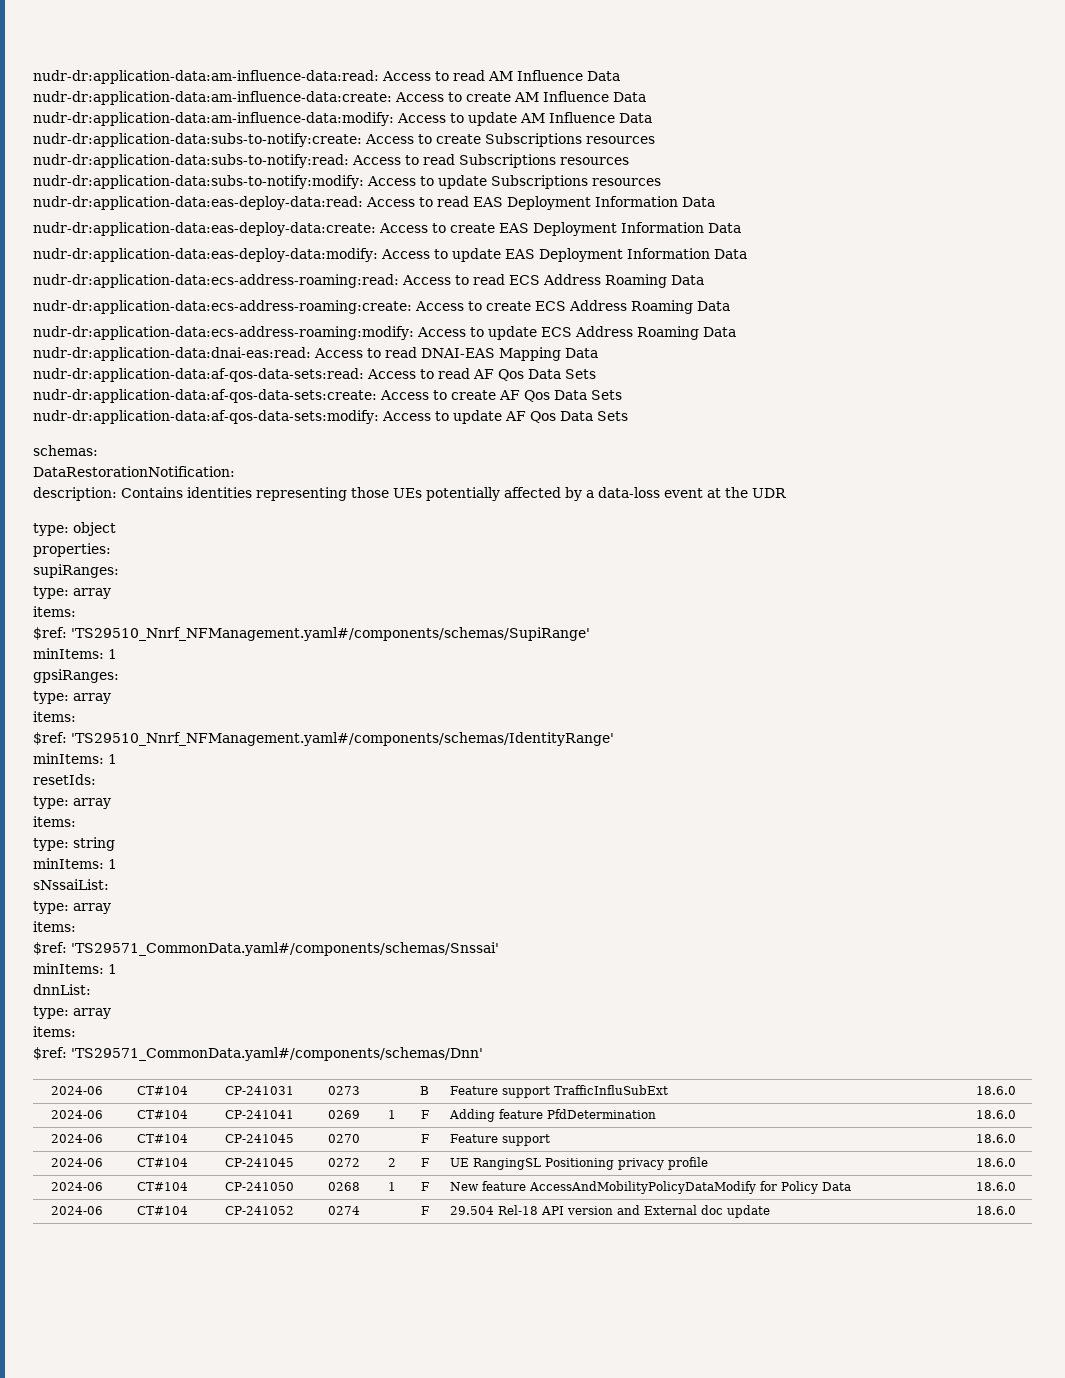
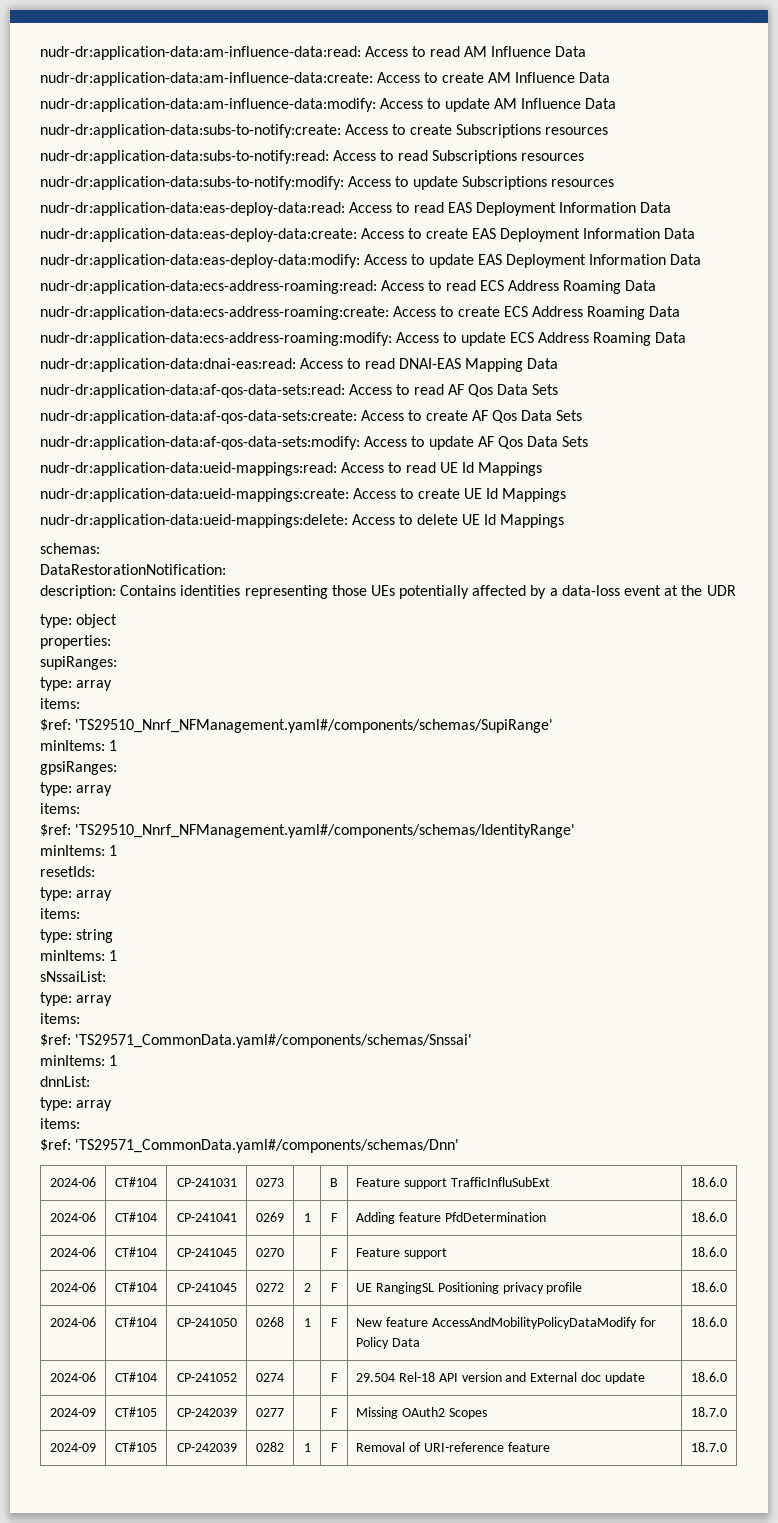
(628, 416) none -> [40,462,543,476] [40,488,567,502] [40,514,565,528] // nudr-dr:application-data:ueid-mappings:read: Access to read UE Id Mappings // nudr-dr:application-data:ueid-mappings:create: Access to create UE Id Mappings // nudr-dr:application-data:ueid-mappings:delete: Access to delete UE Id Mappings
(1016, 1210) none -> [50,1408,96,1417] [115,1407,157,1417] [176,1408,237,1417] [256,1408,284,1417] [331,1408,338,1417] [356,1407,487,1419] [691,1407,727,1417] [50,1443,96,1452] [115,1442,157,1452] [176,1443,237,1452] [256,1442,284,1452] [303,1443,311,1452] [331,1443,338,1452] [356,1442,550,1452] [691,1442,727,1452] // 2024-09 | CT#105 | CP-242039 | 0277 | | F | Missing OAuth2 Scopes | 18.7.0 // 2024-09 | CT#105 | CP-242039 | 0282 | 1 | F | Removal of URI-reference feature | 18.7.0

